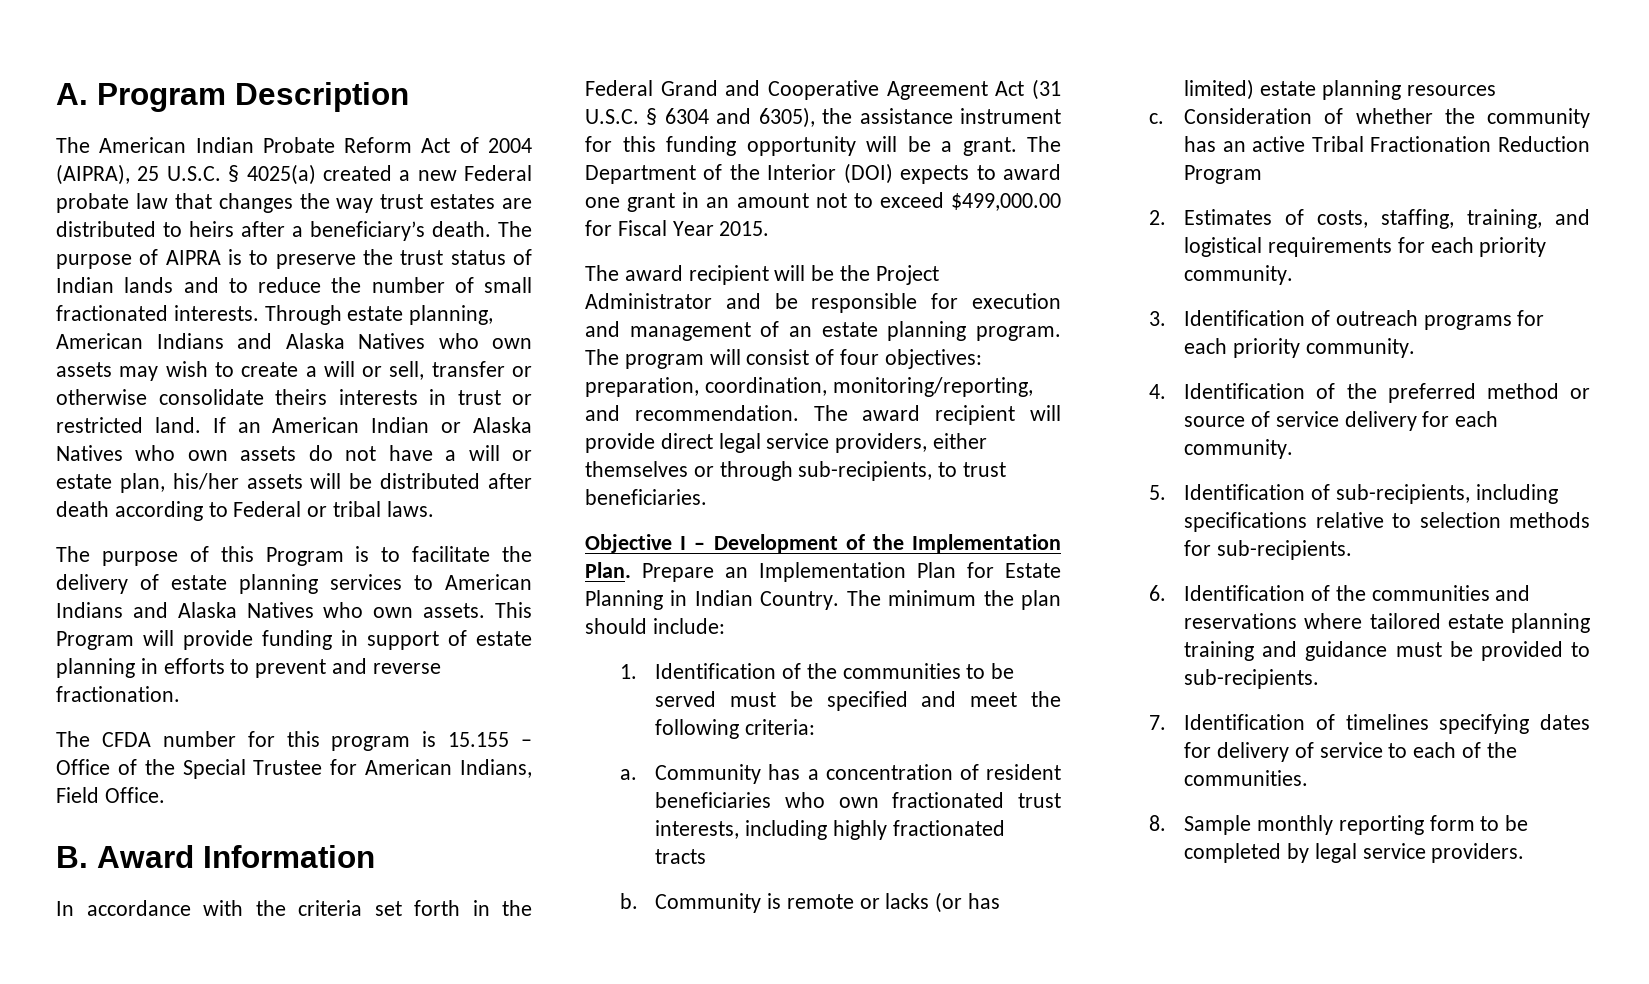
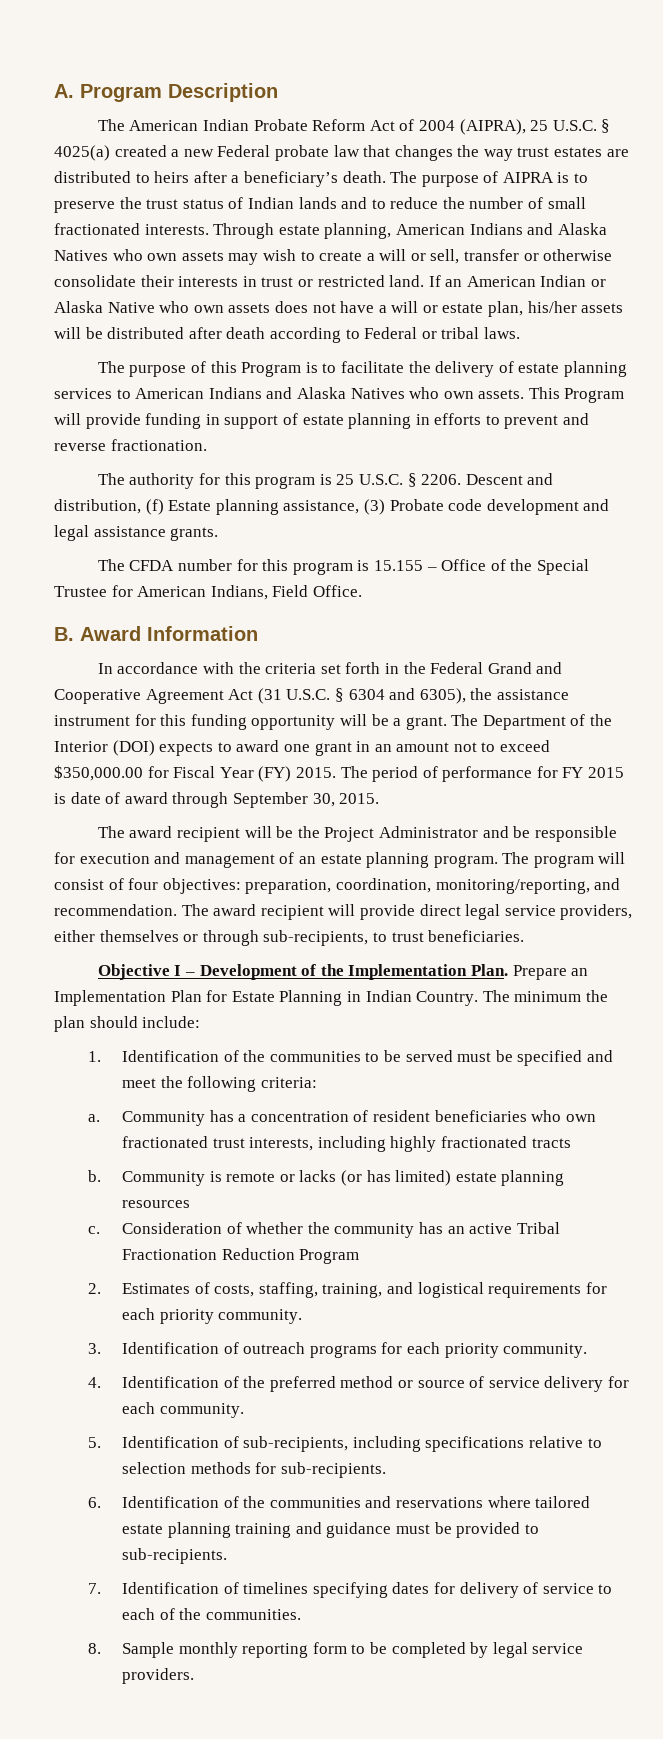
[275,389,327,405] theirs -> [140,275,174,287] their
[56,445,333,461] Natives who own assets do -> [107,301,308,313] Native who own assets does
(180, 694) none -> [97,473,554,489] [54,499,610,515] [54,525,219,541] // The authority for this program is 25 U.S.C. § 2206. Descent and distribution, (f) Estate planning assistance, (3) Probate code development and legal assistance grants.
[951,193,1061,211] $499,000.00 -> [54,765,143,781] $350,000.00
(714, 228) none -> [258,766,625,782] [54,792,335,808] (FY) 2015. The period of performance for FY 2015 is date of award through September 30,

